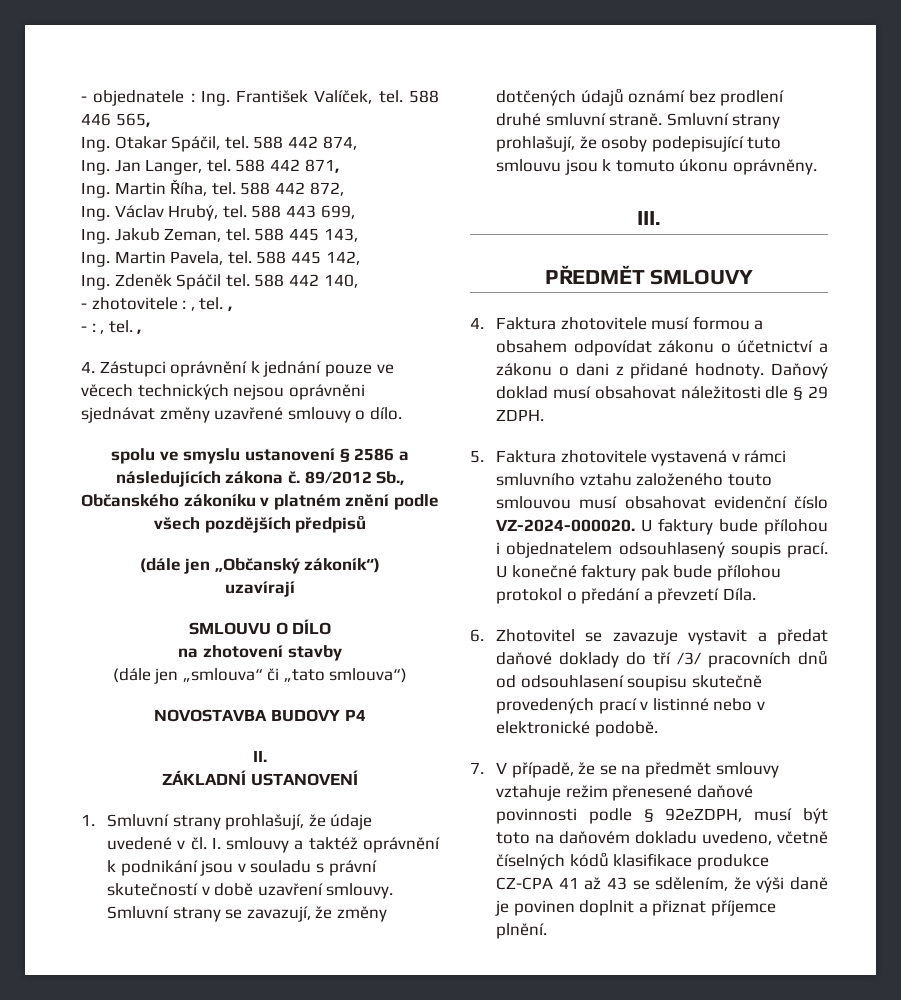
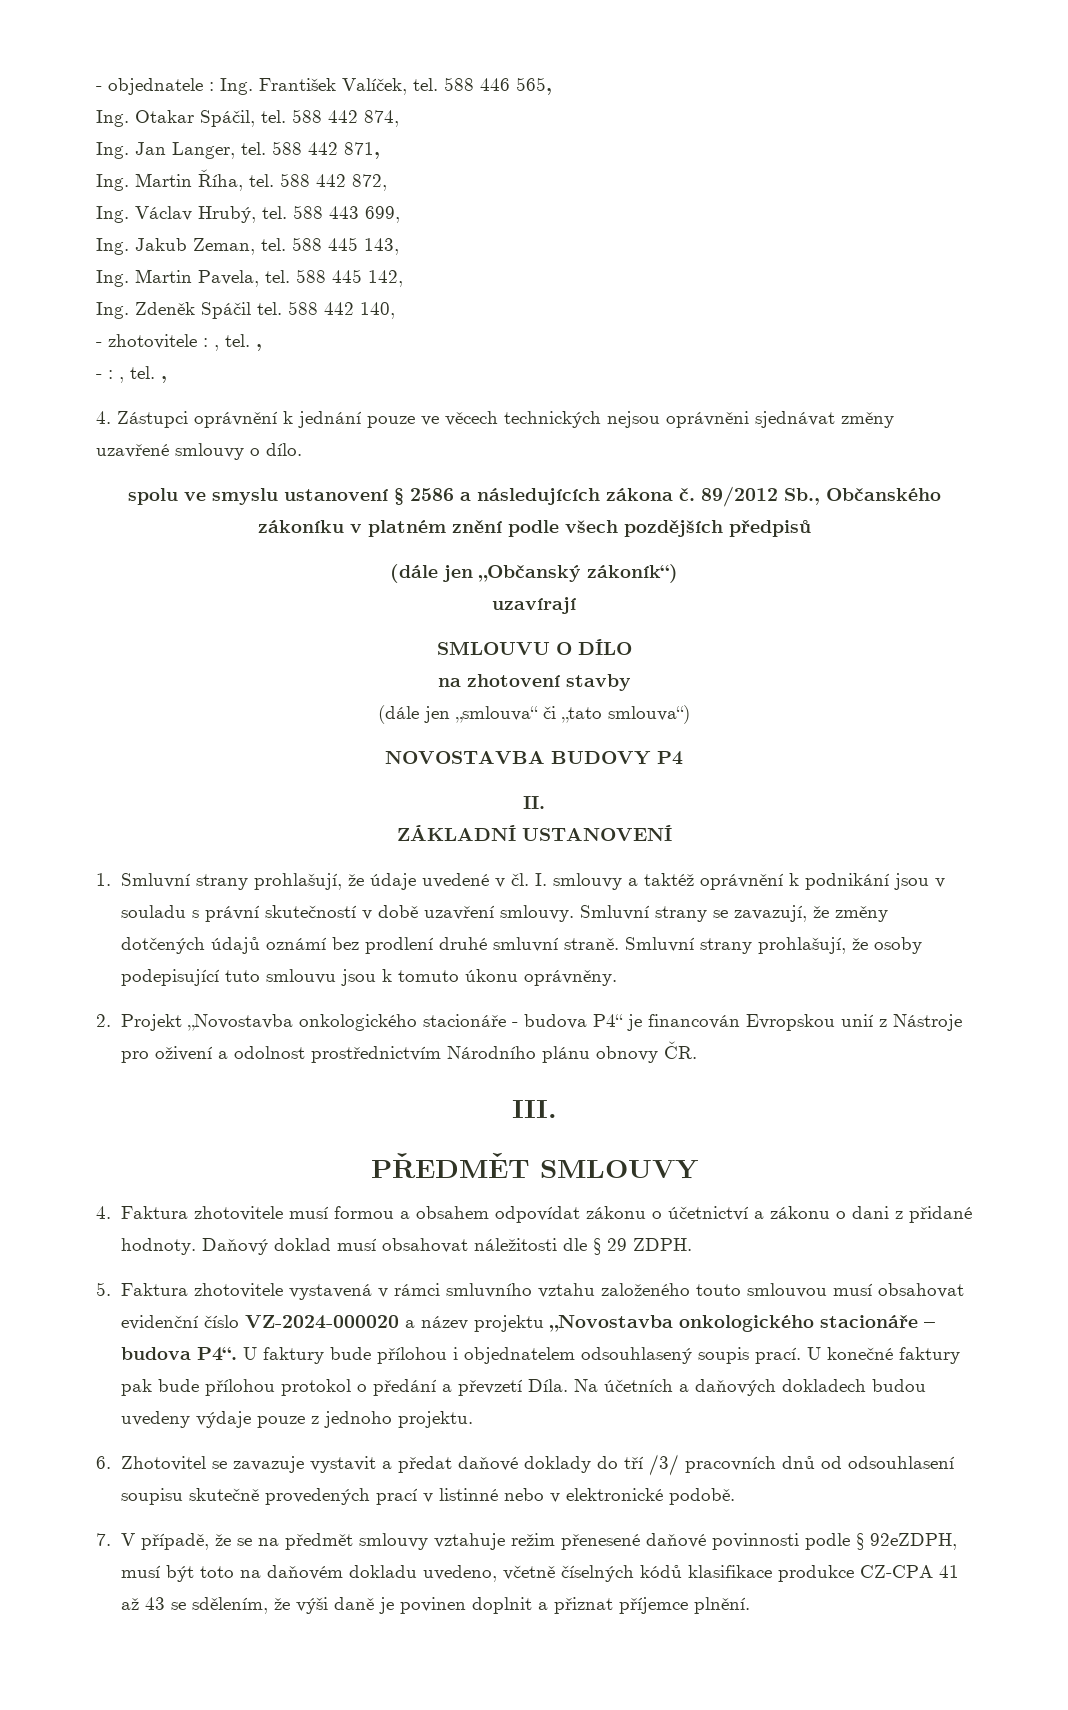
(817, 167) none -> [96,1014,962,1031] [120,1041,697,1063] // 2. Projekt „Novostavba onkologického stacionáře - budova P4“ je financován Evropskou unií z Nástroje pro oživení a odolnost prostřednictvím Národního plánu obnovy ČR.
[496,519,636,532] VZ-2024-000020. -> [244,1315,935,1332] [120,1347,237,1361] VZ-2024-000020 a název projektu „Novostavba onkologického stacionáře – budova P4“.
(756, 594) none -> [573,1379,926,1396] [120,1411,473,1428] Na účetních a daňových dokladech budou uvedeny výdaje pouze z jednoho projektu.

